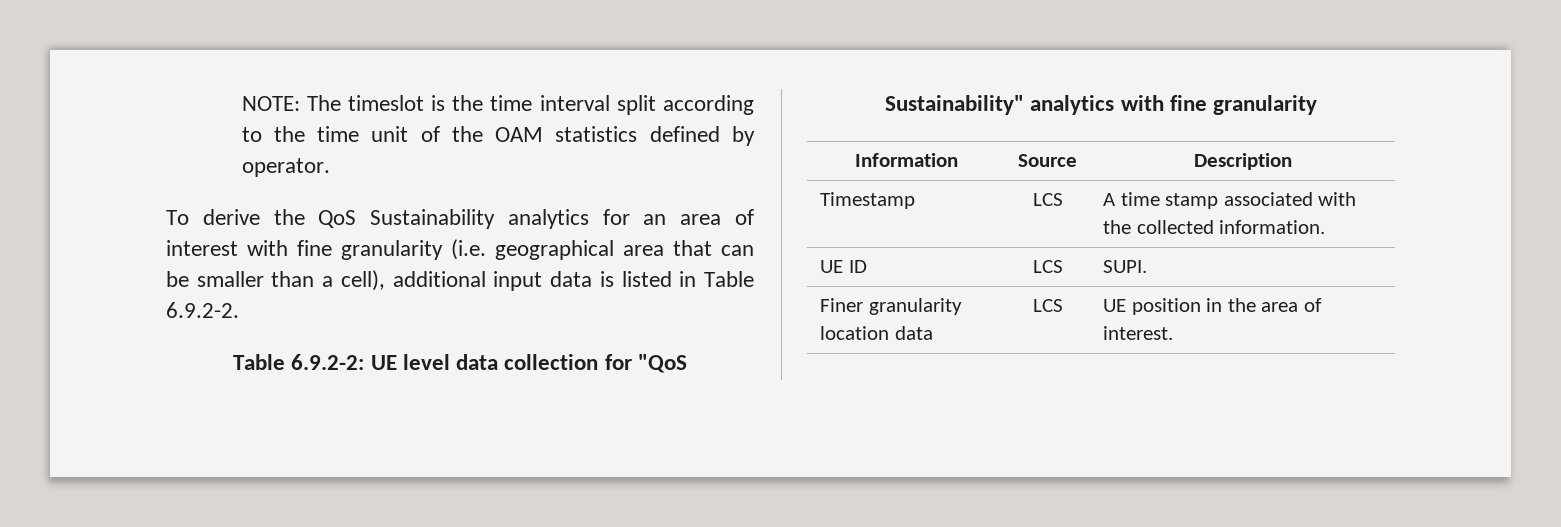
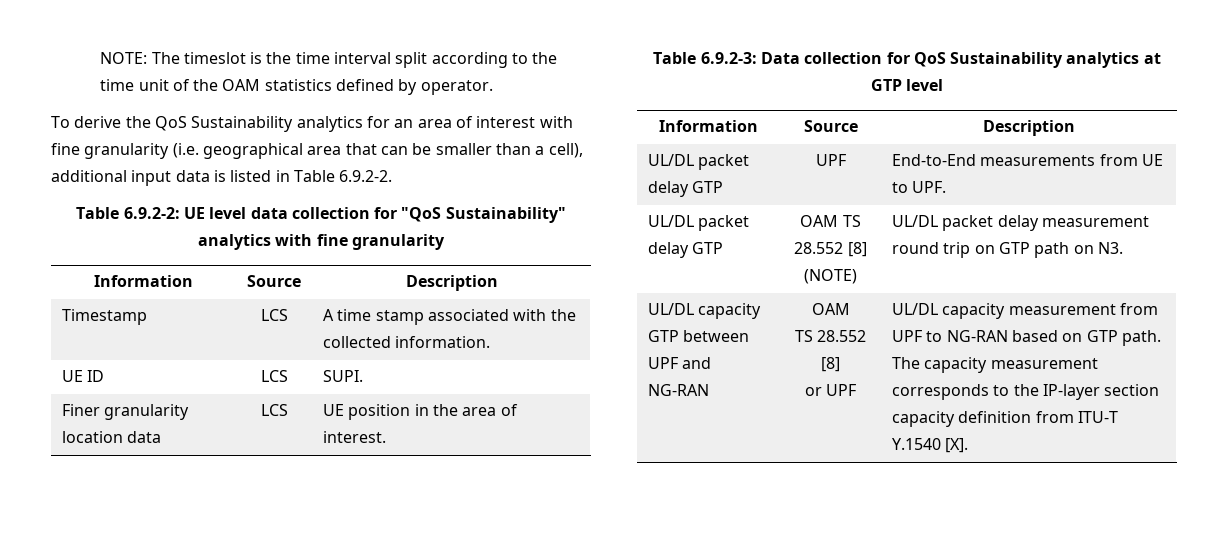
(1174, 333) none -> [653,52,1161,68] [870,79,944,91] [659,120,758,132] [803,120,858,132] [983,120,1075,136] [648,154,750,170] [648,181,724,197] [815,154,846,166] [892,154,1163,166] [892,181,947,193] [648,215,750,231] [648,242,724,258] [800,215,861,227] [794,242,867,257] [804,269,857,284] [892,215,1149,231] [892,242,1123,258] [648,303,762,319] [648,330,750,342] [648,357,712,369] [648,384,710,396] [811,303,850,315] [794,330,867,342] [821,357,840,372] [804,384,857,396] [892,303,1158,319] [892,330,1161,346] [892,357,1098,373] [892,384,1160,400] [892,411,1118,427] [892,438,969,453] // Table 6.9.2-3: Data collection for QoS Sustainability analytics at GTP level // Information | Source | Description // UL/DL packet delay GTP | UPF | End-to-End measurements from UE to UPF. // UL/DL packet delay GTP | OAM TS 28.552 [8] (NOTE) | UL/DL packet delay measurement round trip on GTP path on N3. // UL/DL capacity GTP between UPF and NG-RAN | OAM // TS 28.552 [8] // or UPF | UL/DL capacity measurement from UPF to NG-RAN based on GTP path. The capacity measurement corresponds to the IP-layer section capacity definition from ITU-T Y.1540 [X].

